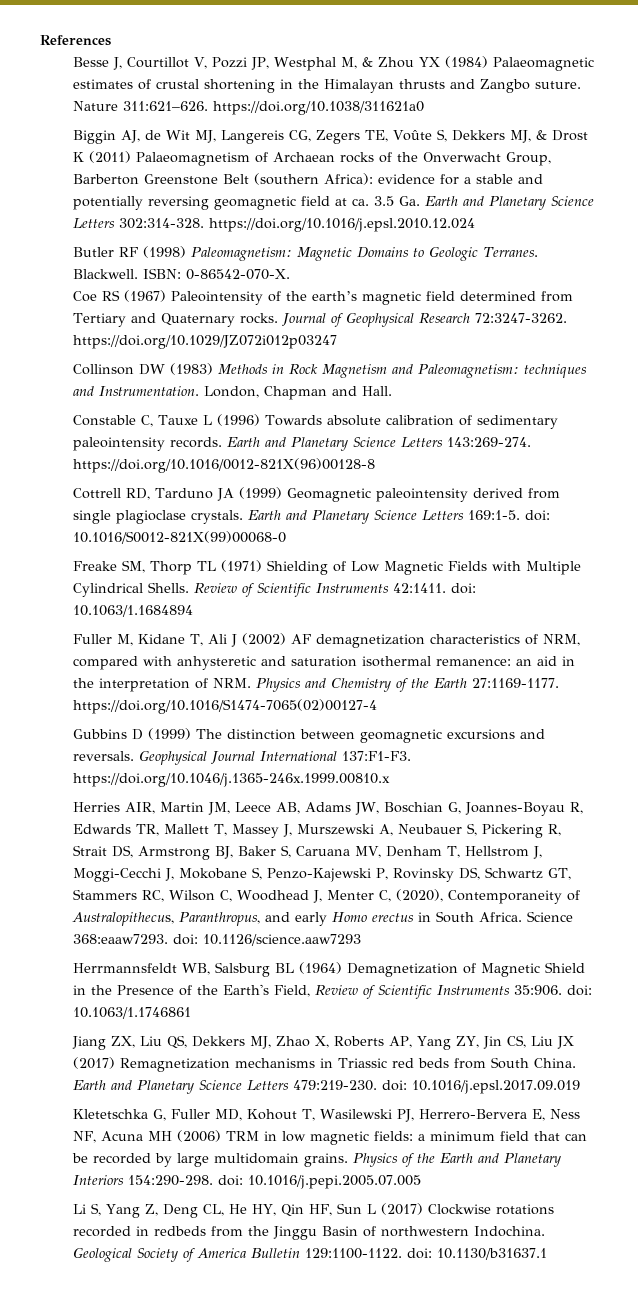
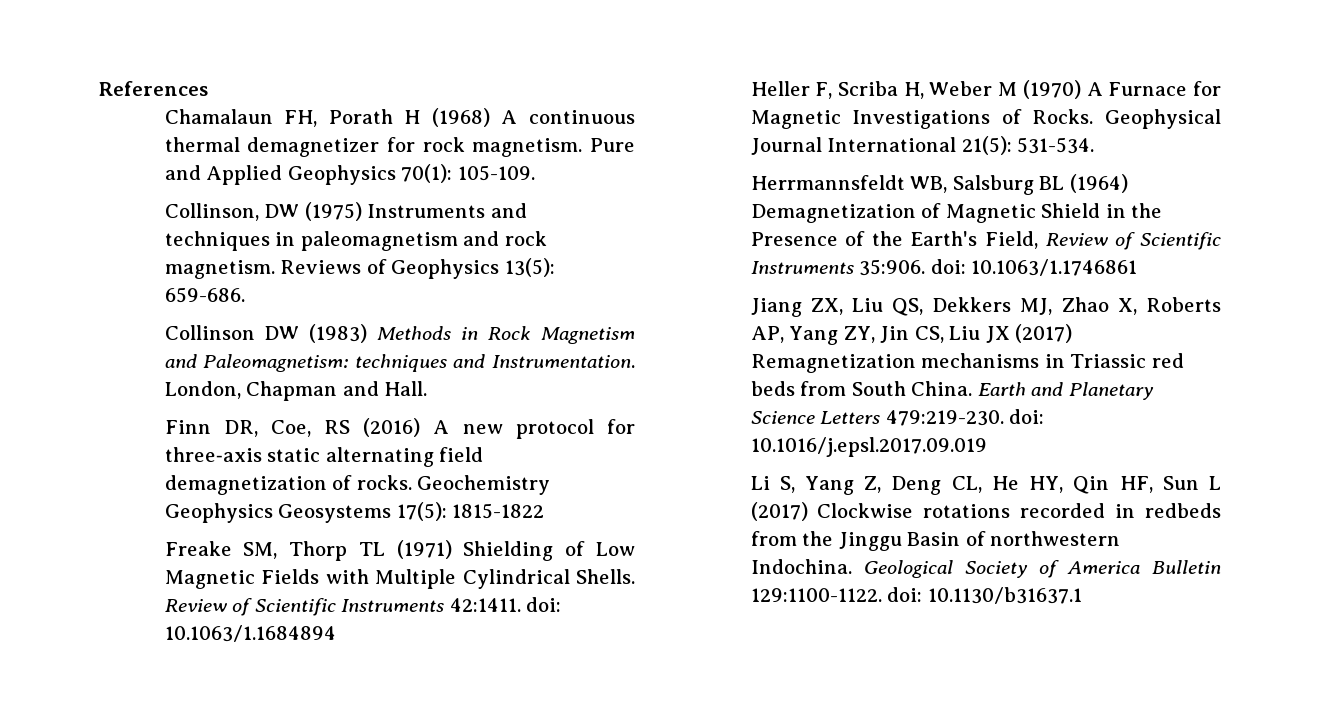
[73,56,595,71] [73,79,582,93] [73,101,425,115] [73,129,589,144] [73,151,552,166] [73,173,544,185] [73,196,595,210] [73,218,476,232] [73,246,539,261] [73,268,291,280] [73,290,574,305] [73,313,568,327] [73,335,338,349] Besse J, Courtillot V, Pozzi JP, Westphal M, & Zhou YX (1984) Palaeomagnetic estimates of crustal shortening in the Himalayan thrusts and Zangbo suture. Nature 311:621–626. https://doi.org/10.1038/311621a0 // Biggin AJ, de Wit MJ, Langereis CG, Zegers TE, Voûte S, Dekkers MJ, & Drost K (2011) Palaeomagnetism of Archaean rocks of the Onverwacht Group, Barberton Greenstone Belt (southern Africa): evidence for a stable and potentially reversing geomagnetic field at ca. 3.5 Ga. Earth and Planetary Science Letters 302:314-328. https://doi.org/10.1016/j.epsl.2010.12.024 // Butler RF (1998) Paleomagnetism: Magnetic Domains to Geologic Terranes. Blackwell. ISBN: 0-86542-070-X. // Coe RS (1967) Paleointensity of the earth’s magnetic field determined from Tertiary and Quaternary rocks. Journal of Geophysical Research 72:3247-3262. https://doi.org/10.1029/JZ072i012p03247 -> [164,108,636,127] [164,137,636,157] [164,164,535,185] [164,202,527,221] [164,231,547,251] [164,258,555,279] [164,287,245,303] Chamalaun FH, Porath H (1968) A continuous thermal demagnetizer for rock magnetism. Pure and Applied Geophysics 70(1): 105-109. // Collinson, DW (1975) Instruments and techniques in paleomagnetism and rock magnetism. Reviews of Geophysics 13(5): 659-686.
[73,414,559,429] [73,437,532,451] [73,458,376,473] [73,487,561,502] [73,510,551,524] [73,531,287,544] Constable C, Tauxe L (1996) Towards absolute calibration of sedimentary paleointensity records. Earth and Planetary Science Letters 143:269-274. https://doi.org/10.1016/0012-821X(96)00128-8 // Cottrell RD, Tarduno JA (1999) Geomagnetic paleointensity derived from single plagioclase crystals. Earth and Planetary Science Letters 169:1-5. doi: 10.1016/S0012-821X(99)00068-0 -> [164,418,635,439] [164,447,484,467] [164,475,551,495] [164,502,545,523] Finn DR, Coe, RS (2016) A new protocol for three‐axis static alternating field demagnetization of rocks. Geochemistry Geophysics Geosystems 17(5): 1815-1822
[73,633,581,648] [73,656,576,670] [73,678,560,692] [73,699,378,714] [73,728,546,743] [73,751,412,765] [73,773,391,787] [73,802,584,816] [73,823,562,838] [73,845,543,860] [73,867,572,882] [73,889,581,904] [72,911,574,926] [73,934,362,946] Fuller M, Kidane T, Ali J (2002) AF demagnetization characteristics of NRM, compared with anhysteretic and saturation isothermal remanence: an aid in the interpretation of NRM. Physics and Chemistry of the Earth 27:1169-1177. https://doi.org/10.1016/S1474-7065(02)00127-4 // Gubbins D (1999) The distinction between geomagnetic excursions and reversals. Geophysical Journal International 137:F1-F3. https://doi.org/10.1046/j.1365-246x.1999.00810.x // Herries AIR, Martin JM, Leece AB, Adams JW, Boschian G, Joannes-Boyau R, Edwards TR, Mallett T, Massey J, Murszewski A, Neubauer S, Pickering R, Strait DS, Armstrong BJ, Baker S, Caruana MV, Denham T, Hellstrom J, Moggi-Cecchi J, Mokobane S, Penzo-Kajewski P, Rovinsky DS, Schwartz GT, Stammers RC, Wilson C, Woodhead J, Menter C, (2020), Contemporaneity of Australopithecus, Paranthropus, and early Homo erectus in South Africa. Science 368:eaaw7293. doi: 10.1126/science.aaw7293 -> [750,80,1221,99] [750,109,1221,129] [750,136,1095,155] Heller F, Scriba H, Weber M (1970) A Furnace for Magnetic Investigations of Rocks. Geophysical Journal International 21(5): 531-534.
[73,1109,581,1122] [73,1130,588,1145] [72,1153,562,1167] [73,1175,422,1189] // Kletetschka G, Fuller MD, Kohout T, Wasilewski PJ, Herrero-Bervera E, Ness NF, Acuna MH (2006) TRM in low magnetic fields: a minimum field that can be recorded by large multidomain grains. Physics of the Earth and Planetary Interiors 154:290-298. doi: 10.1016/j.pepi.2005.07.005 -> (987, 447) none

